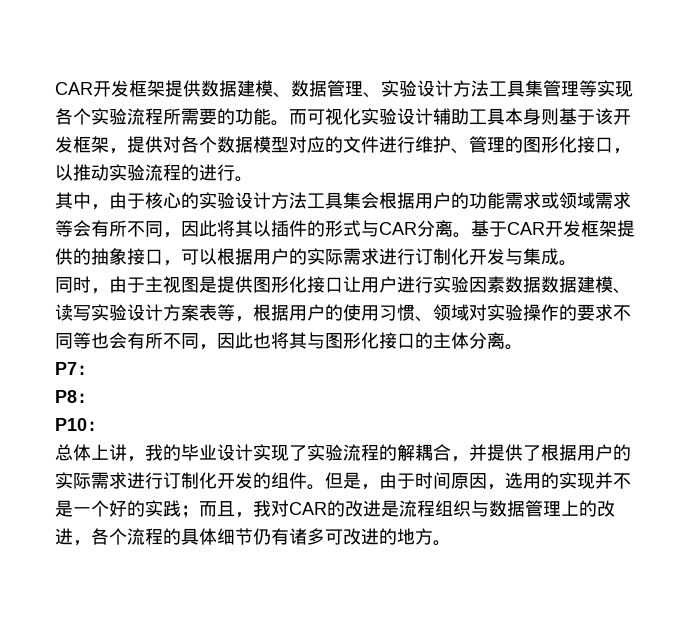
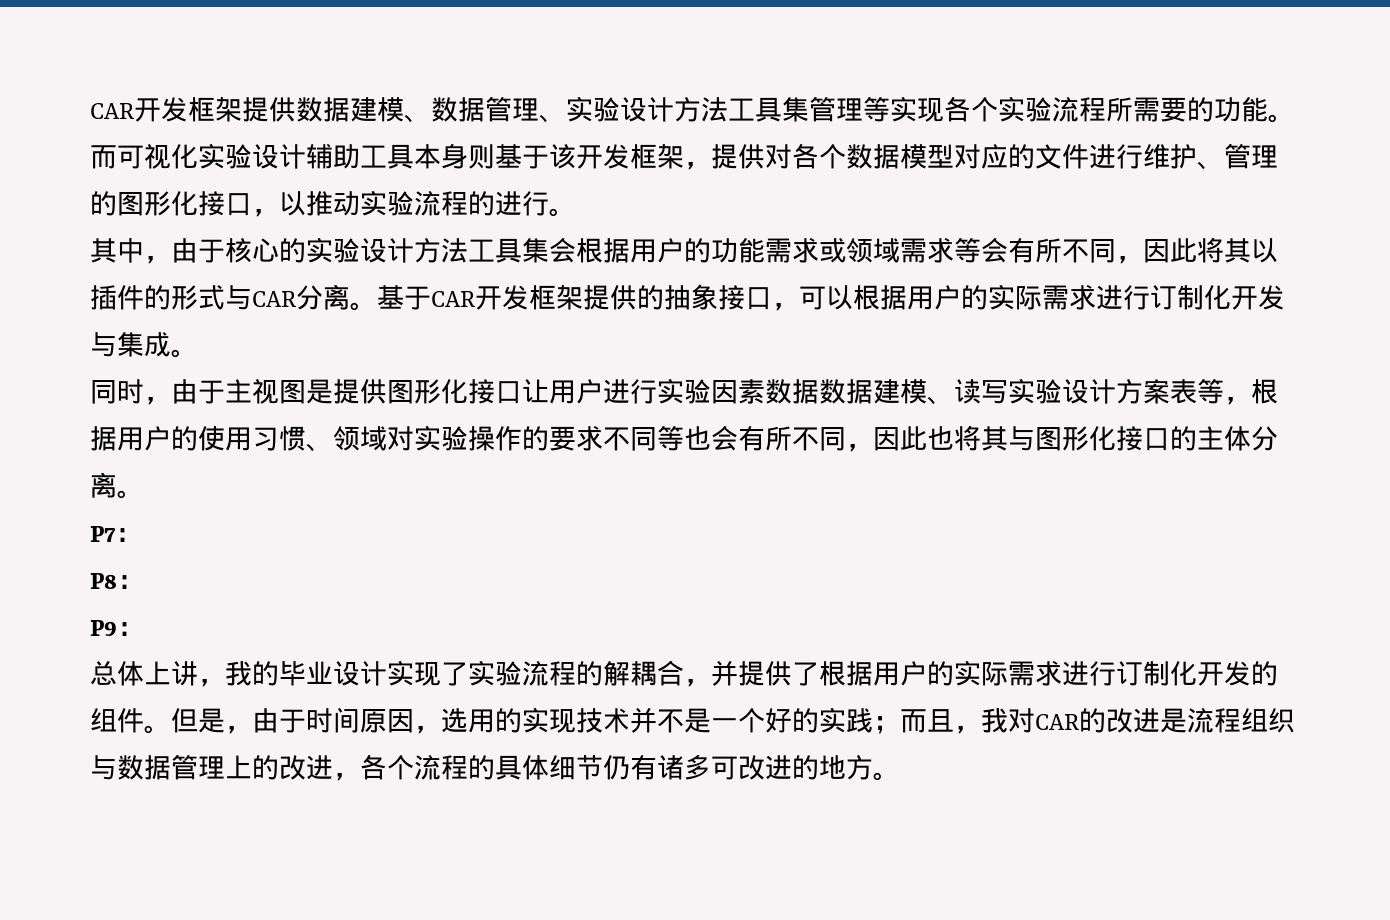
[55,418,87,431] P10 -> [90,620,117,636] P9
(595, 481) none -> [576,708,630,733] 技术

